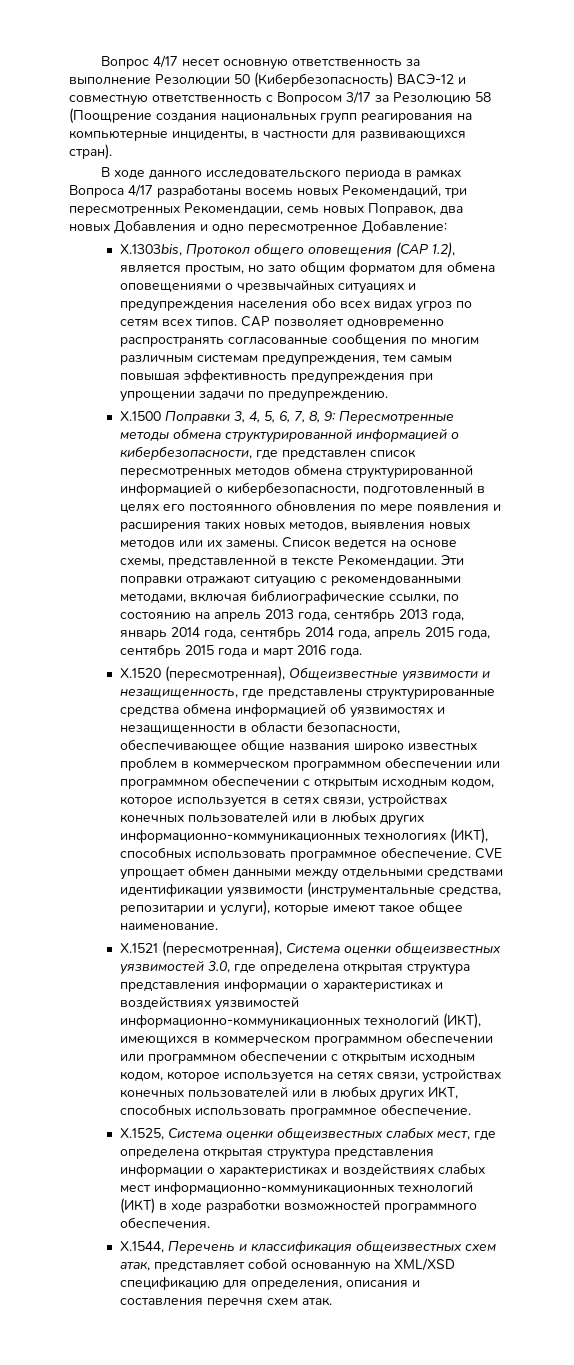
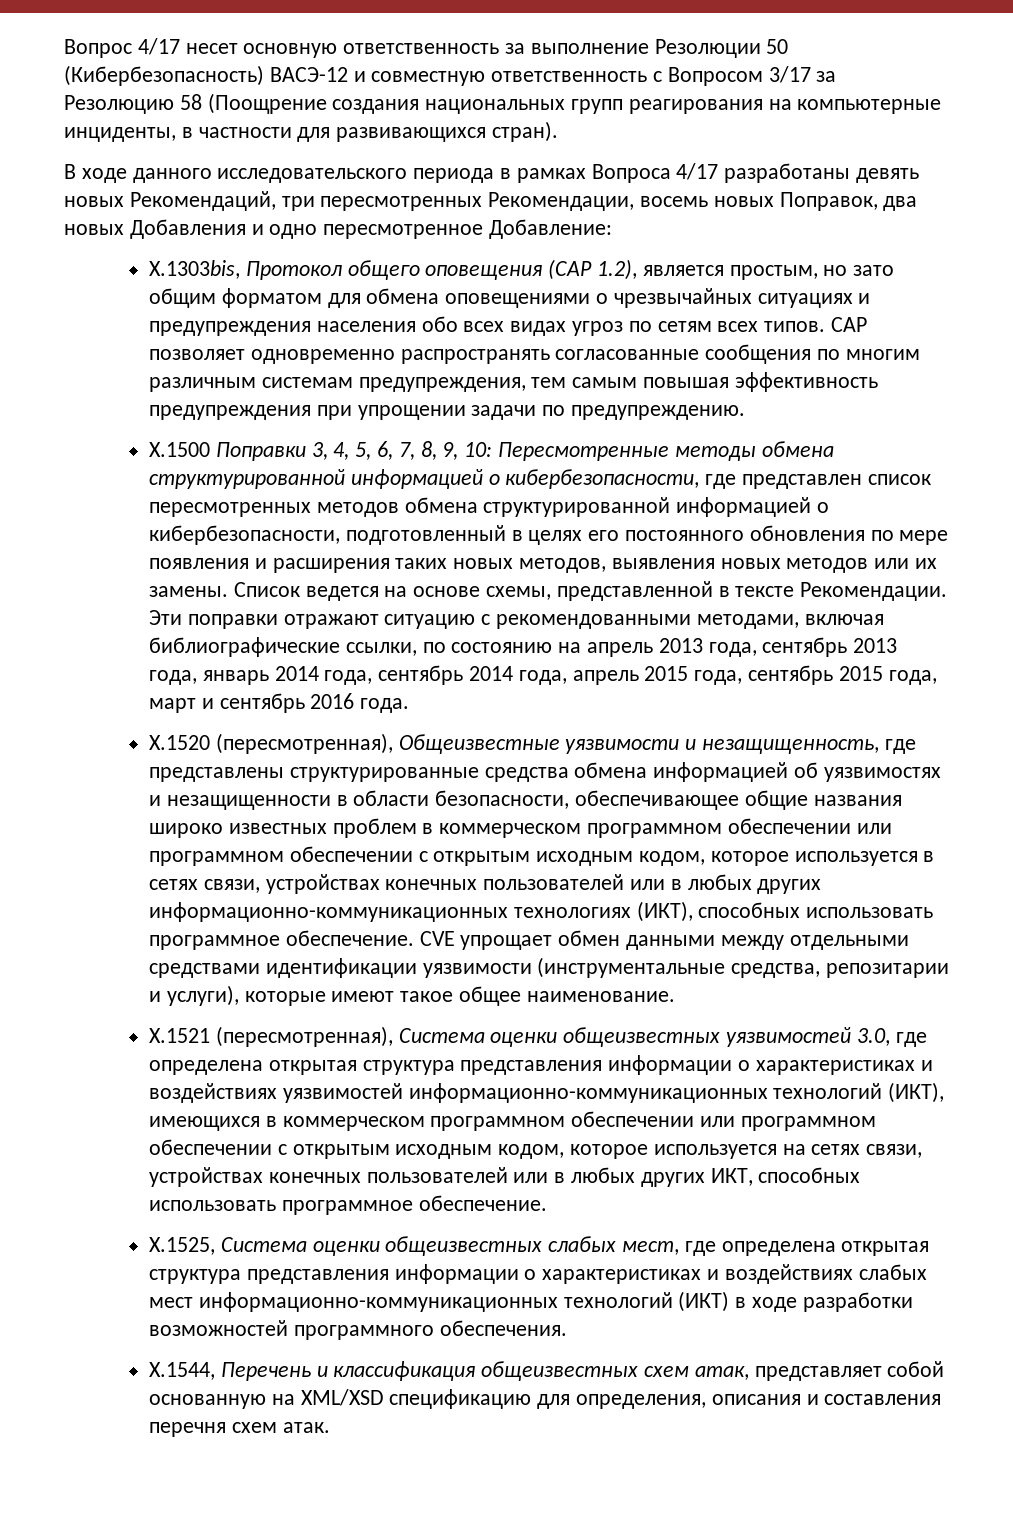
[245,188,293,195] восемь -> [856,168,920,183] девять
[287,206,319,213] семь -> [640,196,709,207] восемь
[324,411,337,421] 9: -> [442,442,493,460] 9, 10:
[218,648,295,658] года и март -> [888,670,937,685] [148,693,305,713] года, март и сентябрь

